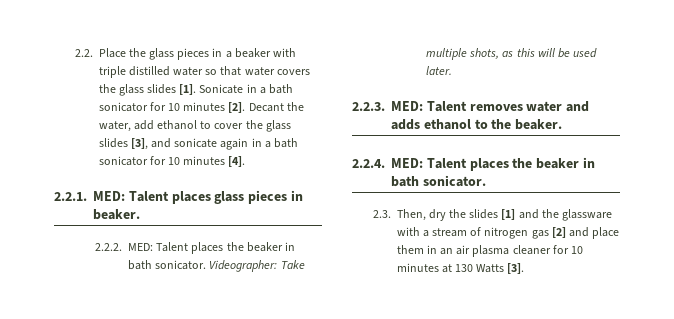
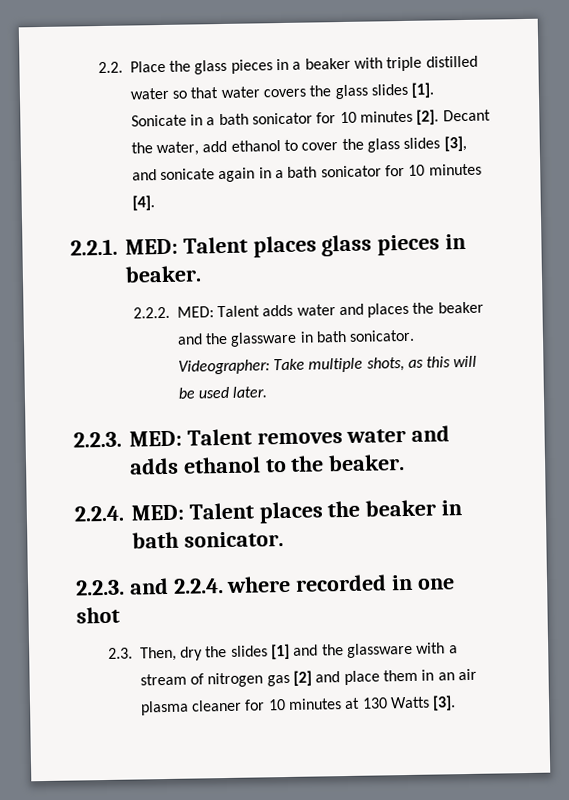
[191,242,283,254] places the beaker -> [262,301,484,318] [176,331,298,347] adds water and places the beaker and the glassware
(486, 181) none -> [75,574,455,596] [76,606,120,624] // 2.2.3. and 2.2.4. where recorded in one shot

